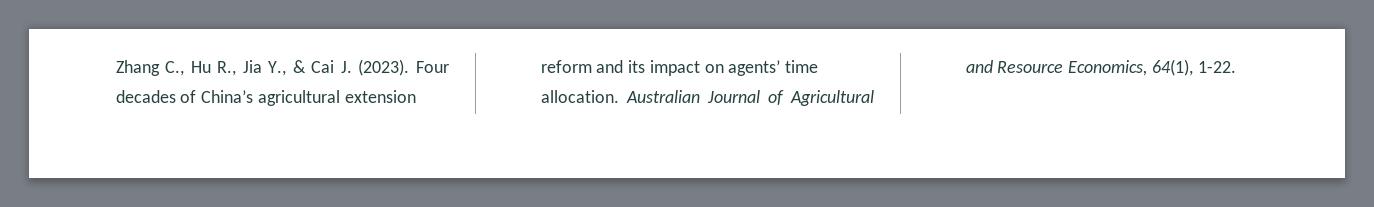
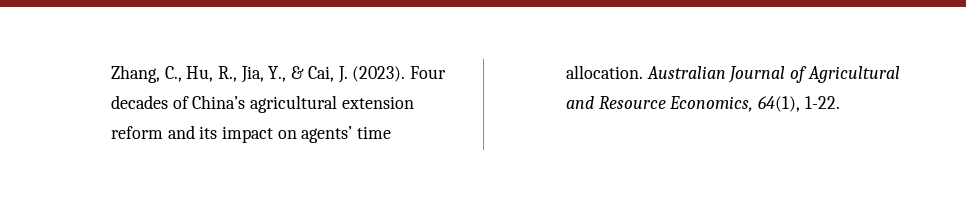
[115,60,262,76] Zhang C., Hu R., Jia -> [110,65,264,83] Zhang, C., Hu, R., Jia,
[311,60,335,73] Cai -> [307,66,334,82] Cai,

